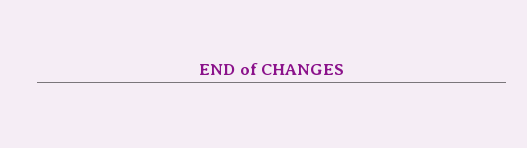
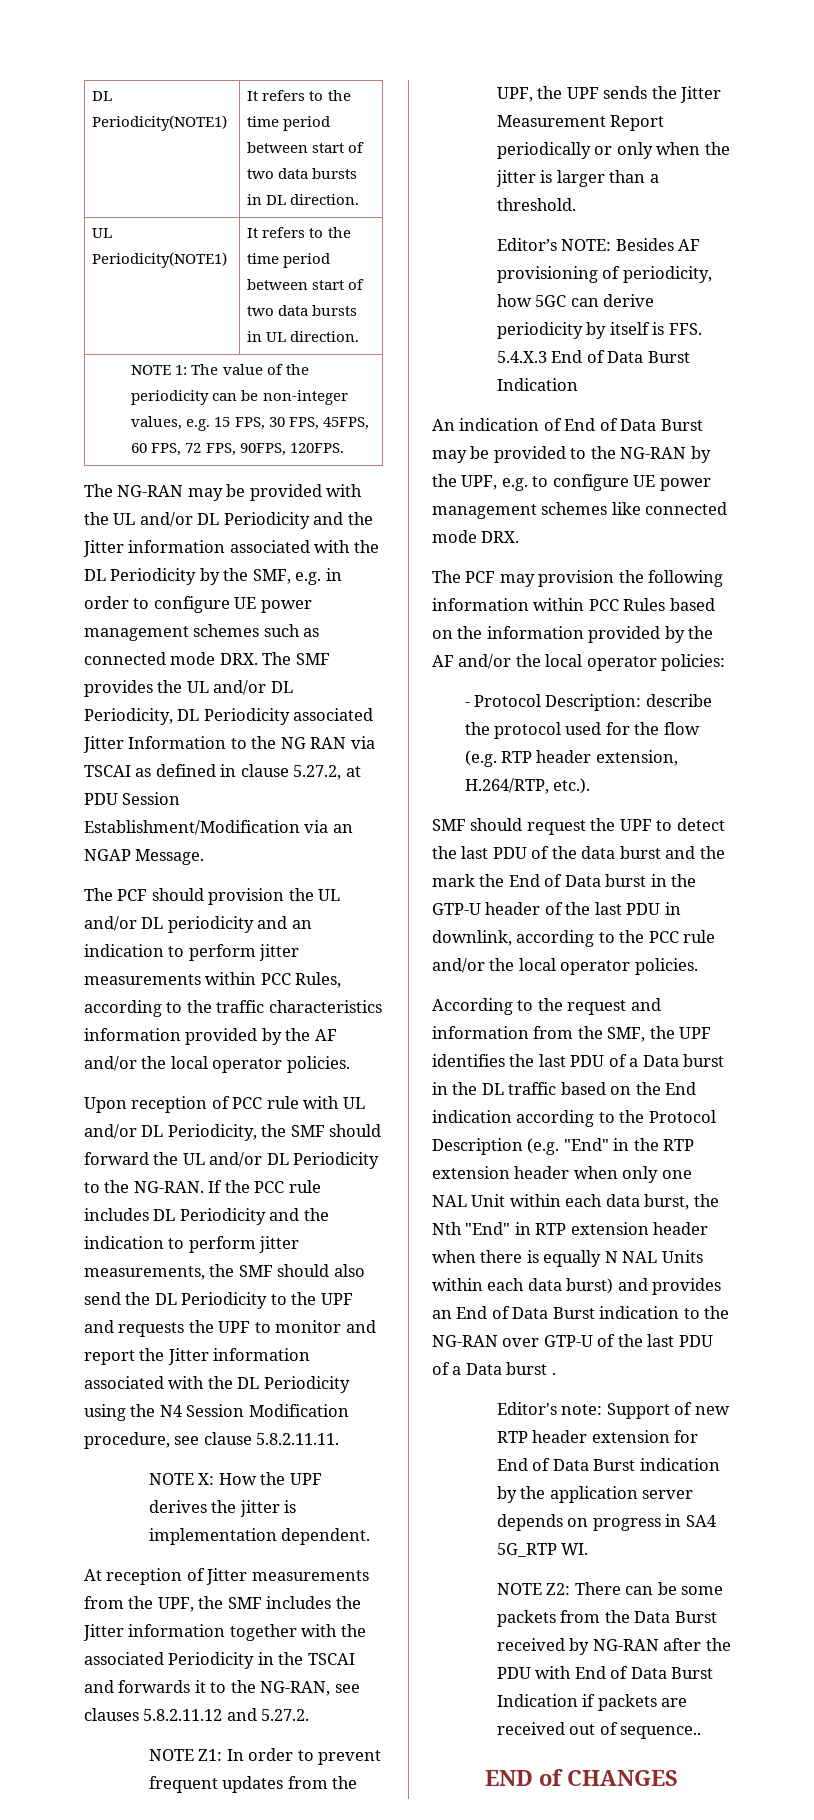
(198, 69) none -> [92,91,113,101] [92,115,228,131] [247,90,351,101] [247,116,331,131] [247,142,365,153] [247,168,358,179] [247,194,360,205] [92,228,113,238] [92,252,228,268] [247,227,351,238] [247,253,331,268] [247,279,365,290] [247,305,358,316] [247,331,360,342] [131,364,309,375] [131,390,348,405] [131,416,369,431] [131,443,344,456] [84,484,363,501] [84,512,373,529] [83,540,379,557] [84,568,342,585] [84,596,312,613] [84,624,320,641] [84,652,330,665] [84,680,293,697] [84,708,374,725] [83,736,375,753] [84,764,361,780] [84,792,181,805] [84,820,353,835] [84,849,205,865] [84,888,341,905] [84,916,312,933] [84,944,300,961] [84,972,342,988] [84,1000,382,1017] [84,1028,337,1045] [84,1056,350,1073] [84,1096,365,1113] [84,1124,382,1141] [84,1152,380,1169] [84,1180,321,1193] [84,1208,329,1225] [84,1236,300,1253] [84,1264,365,1280] [84,1292,353,1309] [84,1320,376,1337] [84,1348,311,1365] [84,1376,350,1393] [84,1404,349,1421] [84,1432,340,1449] [148,1472,322,1485] [148,1500,297,1517] [148,1528,371,1545] [84,1568,369,1585] [84,1596,361,1612] [83,1624,366,1641] [84,1652,355,1669] [84,1680,360,1696] [84,1708,310,1721] [148,1748,382,1765] [148,1776,358,1793] [496,86,722,103] [496,115,665,131] [496,142,730,159] [495,170,659,187] [496,198,576,211] [496,238,701,251] [496,266,712,283] [496,294,655,307] [496,322,702,339] [496,350,690,363] [496,378,578,391] [432,418,703,431] [432,446,711,463] [432,474,711,491] [432,502,728,519] [432,530,520,543] [432,570,724,587] [432,598,715,611] [432,626,714,643] [432,654,726,671] [464,694,712,711] [464,722,700,739] [464,750,678,767] [464,778,590,794] [432,818,725,835] [432,846,725,859] [432,874,697,887] [432,902,681,915] [432,930,716,947] [432,958,698,975] [432,998,661,1015] [432,1026,712,1042] [432,1054,725,1067] [432,1082,697,1095] [432,1110,716,1127] [432,1138,695,1155] [432,1166,692,1183] [432,1194,719,1210] [432,1222,709,1235] [432,1250,703,1267] [432,1278,722,1295] [432,1306,730,1319] [432,1334,713,1347] [432,1362,556,1375] [496,1402,730,1419] [496,1430,699,1443] [496,1458,720,1471] [496,1486,694,1503] [496,1514,716,1531] [496,1543,589,1557] [496,1582,724,1595] [496,1610,717,1627] [496,1638,731,1655] [496,1666,714,1679] [496,1694,688,1711] [496,1722,702,1739] DL Periodicity(NOTE1) | It refers to the time period between start of two data bursts in DL direction. // UL Periodicity(NOTE1) | It refers to the time period between start of two data bursts in UL direction. // NOTE 1: The value of the periodicity can be non-integer values, e.g. 15 FPS, 30 FPS, 45FPS, 60 FPS, 72 FPS, 90FPS, 120FPS. // The NG-RAN may be provided with the UL and/or DL Periodicity and the Jitter information associated with the DL Periodicity by the SMF, e.g. in order to configure UE power management schemes such as connected mode DRX. The SMF provides the UL and/or DL Periodicity, DL Periodicity associated Jitter Information to the NG RAN via TSCAI as defined in clause 5.27.2, at PDU Session Establishment/Modification via an NGAP Message. // The PCF should provision the UL and/or DL periodicity and an indication to perform jitter measurements within PCC Rules, according to the traffic characteristics information provided by the AF and/or the local operator policies. // Upon reception of PCC rule with UL and/or DL Periodicity, the SMF should forward the UL and/or DL Periodicity to the NG-RAN. If the PCC rule includes DL Periodicity and the indication to perform jitter measurements, the SMF should also send the DL Periodicity to the UPF and requests the UPF to monitor and report the Jitter information associated with the DL Periodicity using the N4 Session Modification procedure, see clause 5.8.2.11.11. // NOTE X: How the UPF derives the jitter is implementation dependent. // At reception of Jitter measurements from the UPF, the SMF includes the Jitter information together with the associated Periodicity in the TSCAI and forwards it to the NG-RAN, see clauses 5.8.2.11.12 and 5.27.2. // NOTE Z1: In order to prevent frequent updates from the UPF, the UPF sends the Jitter Measurement Report periodically or only when the jitter is larger than a threshold. // Editor’s NOTE: Besides AF provisioning of periodicity, how 5GC can derive periodicity by itself is FFS. 5.4.X.3 End of Data Burst Indication // An indication of End of Data Burst may be provided to the NG-RAN by the UPF, e.g. to configure UE power management schemes like connected mode DRX. // The PCF may provision the following information within PCC Rules based on the information provided by the AF and/or the local operator policies: // - Protocol Description: describe the protocol used for the flow (e.g. RTP header extension, H.264/RTP, etc.). // SMF should request the UPF to detect the last PDU of the data burst and the mark the End of Data burst in the GTP-U header of the last PDU in downlink, according to the PCC rule and/or the local operator policies. // According to the request and information from the SMF, the UPF identifies the last PDU of a Data burst in the DL traffic based on the End indication according to the Protocol Description (e.g. "End" in the RTP extension header when only one NAL Unit within each data burst, the Nth "End" in RTP extension header when there is equally N NAL Units within each data burst) and provides an End of Data Burst indication to the NG-RAN over GTP-U of the last PDU of a Data burst . // Editor's note: Support of new RTP header extension for End of Data Burst indication by the application server depends on progress in SA4 5G_RTP WI. // NOTE Z2: There can be some packets from the Data Burst received by NG-RAN after the PDU with End of Data Burst Indication if packets are received out of sequence.. //

